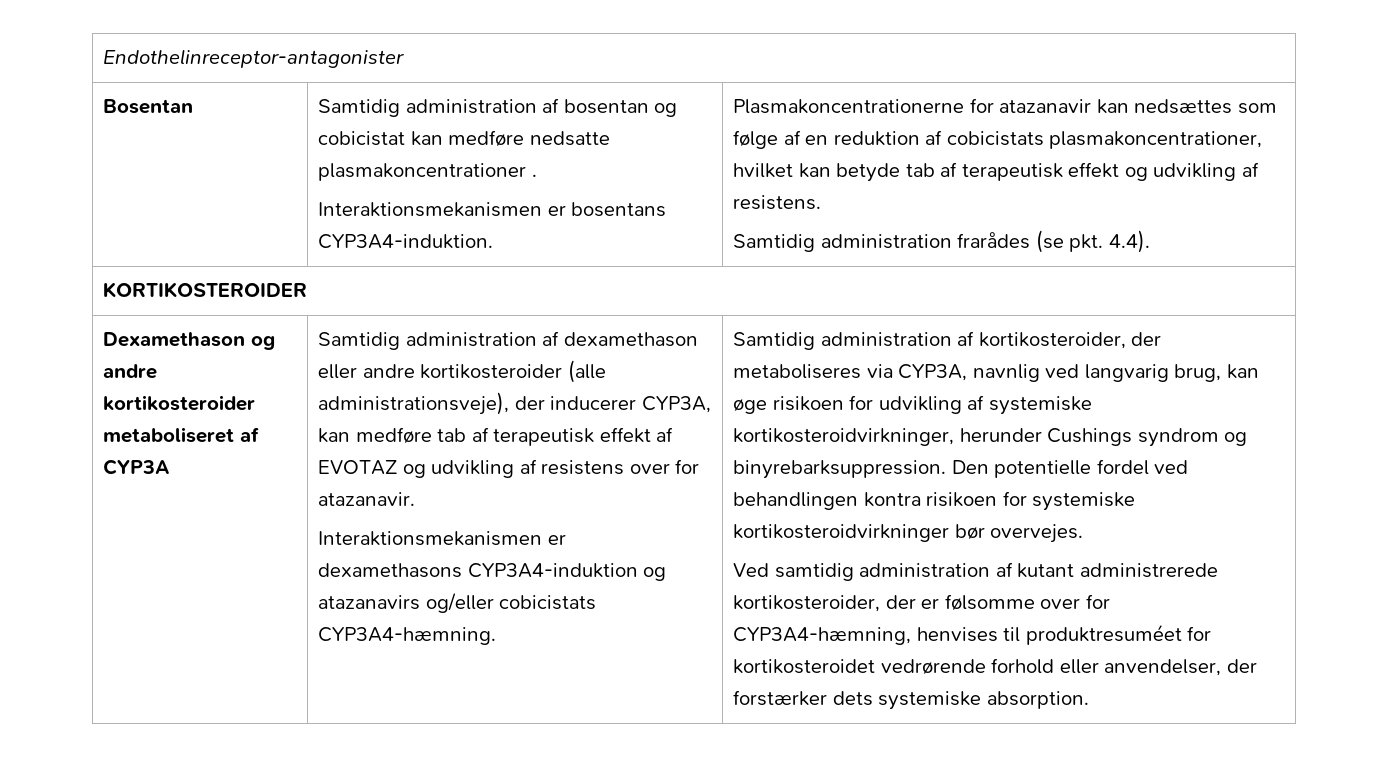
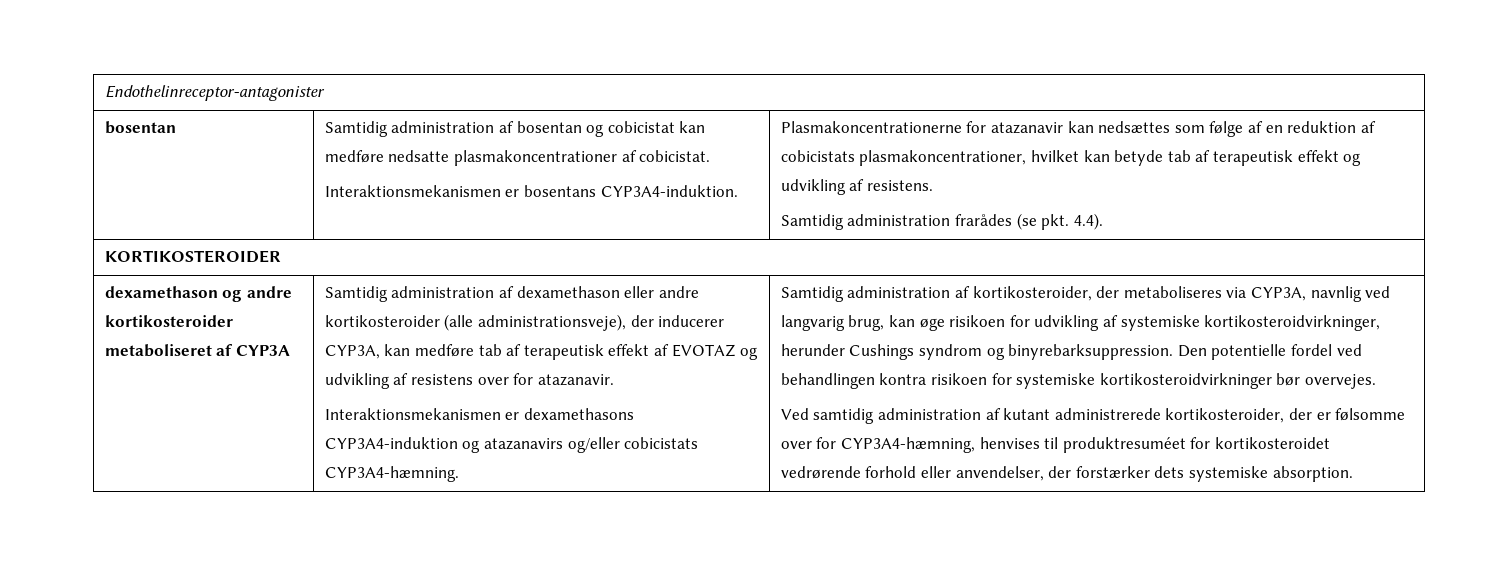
[103,99,194,114] Bosentan -> [104,121,176,134] bosentan
[531,174,537,177] . -> [621,150,711,162] af cobicistat.
[103,332,246,347] Dexamethason -> [104,286,218,298] dexamethason

